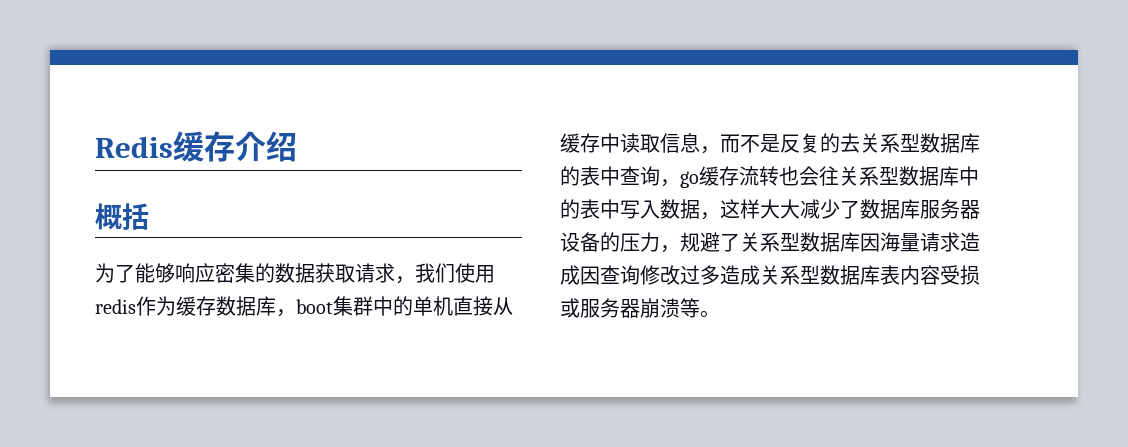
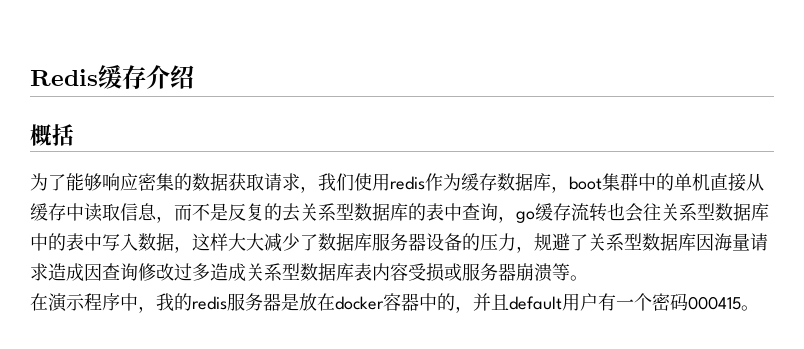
(720, 314) none -> [30,293,759,313] // 在演示程序中，我的redis服务器是放在docker容器中的，并且default用户有一个密码000415。

